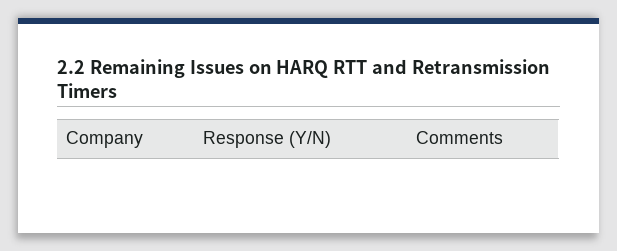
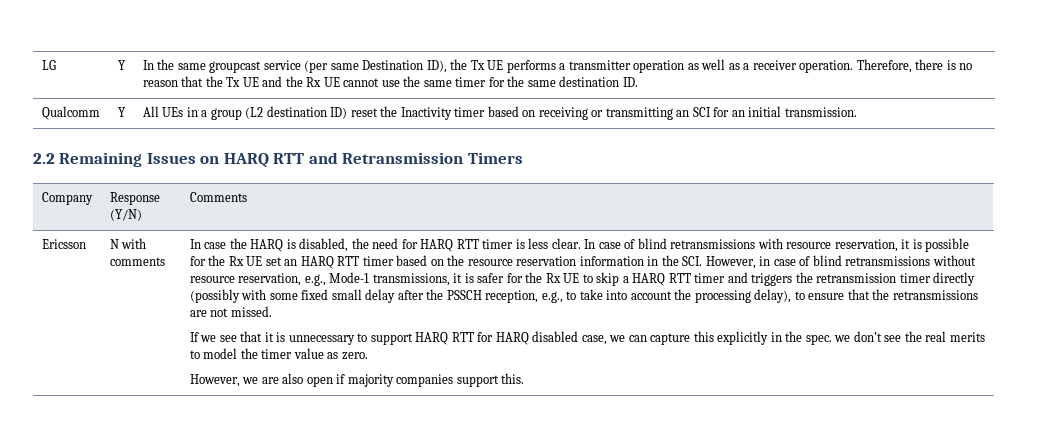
(57, 67) none -> [41,60,56,70] [117,60,126,70] [142,59,973,73] [142,76,638,87] [41,106,100,120] [117,107,126,117] [142,106,857,120] LG | Y | In the same groupcast service (per same Destination ID), the Tx UE performs a transmitter operation as well as a receiver operation. Therefore, there is no reason that the Tx UE and the Rx UE cannot use the same timer for the same destination ID. // Qualcomm | Y | All UEs in a group (L2 destination ID) reset the Inactivity timer based on receiving or transmitting an SCI for an initial transmission. //
(503, 137) none -> [41,239,86,249] [109,238,147,249] [109,257,165,266] [189,238,970,252] [189,255,976,269] [189,272,976,286] [189,289,978,303] [189,306,272,317] [189,331,985,345] [189,348,368,360] [189,373,525,387] // Ericsson | N with comments | In case the HARQ is disabled, the need for HARQ RTT timer is less clear. In case of blind retransmissions with resource reservation, it is possible for the Rx UE set an HARQ RTT timer based on the resource reservation information in the SCI. However, in case of blind retransmissions without resource reservation, e.g., Mode-1 transmissions, it is safer for the Rx UE to skip a HARQ RTT timer and triggers the retransmission timer directly (possibly with some fixed small delay after the PSSCH reception, e.g., to take into account the processing delay), to ensure that the retransmissions are not missed. // If we see that it is unnecessary to support HARQ RTT for HARQ disabled case, we can capture this explicitly in the spec. we don’t see the real merits to model the timer value as zero. // However, we are also open if majority companies support this.

